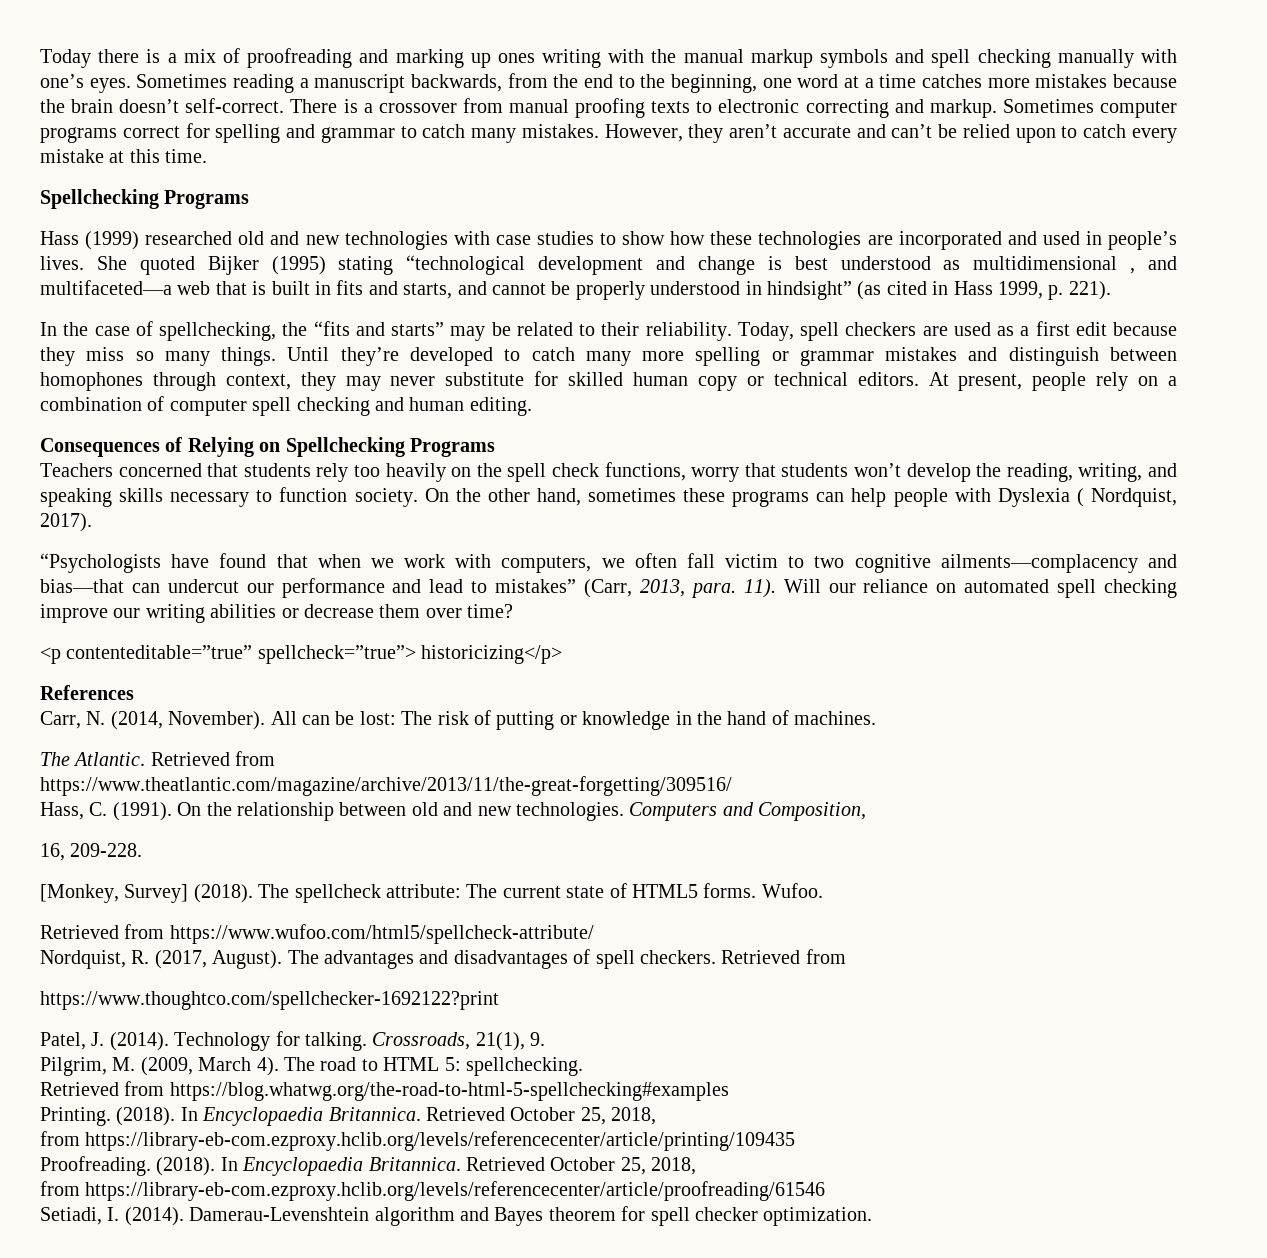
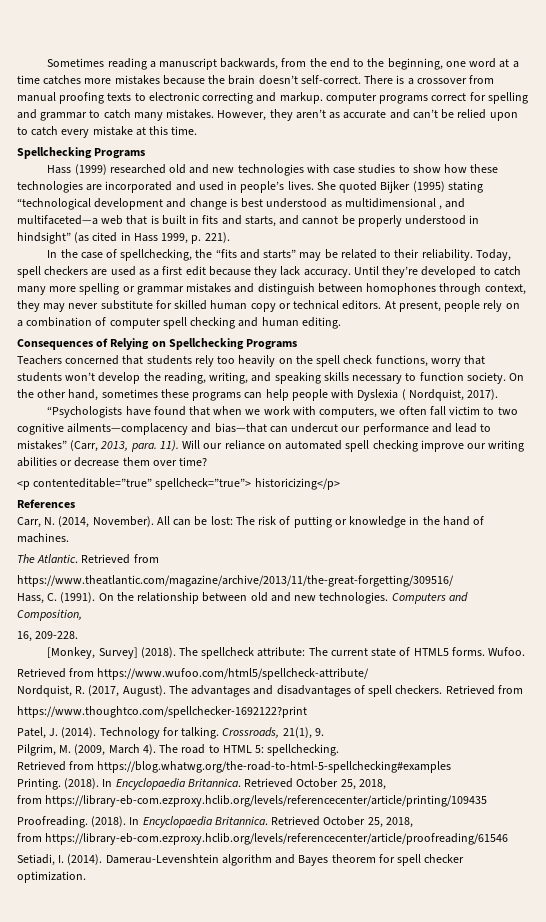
[40,48,1177,68] [40,74,131,93] Today there is a mix of proofreading and marking up ones writing with the manual markup symbols and spell checking manually with one’s eyes. -> (47, 62) none
[1002,99,1094,113] Sometimes -> (323, 98) none
(778, 131) none -> [329,112,341,119] as
[86,347,277,366] miss so many things. -> [280,266,351,278] lack accuracy.

